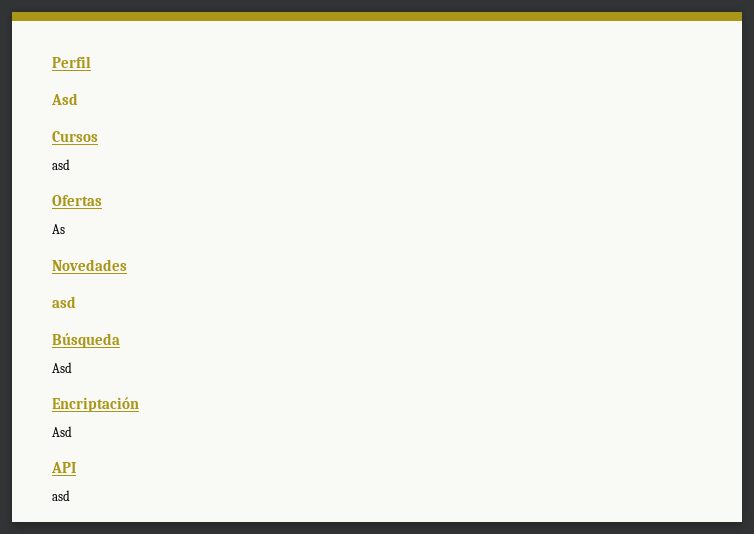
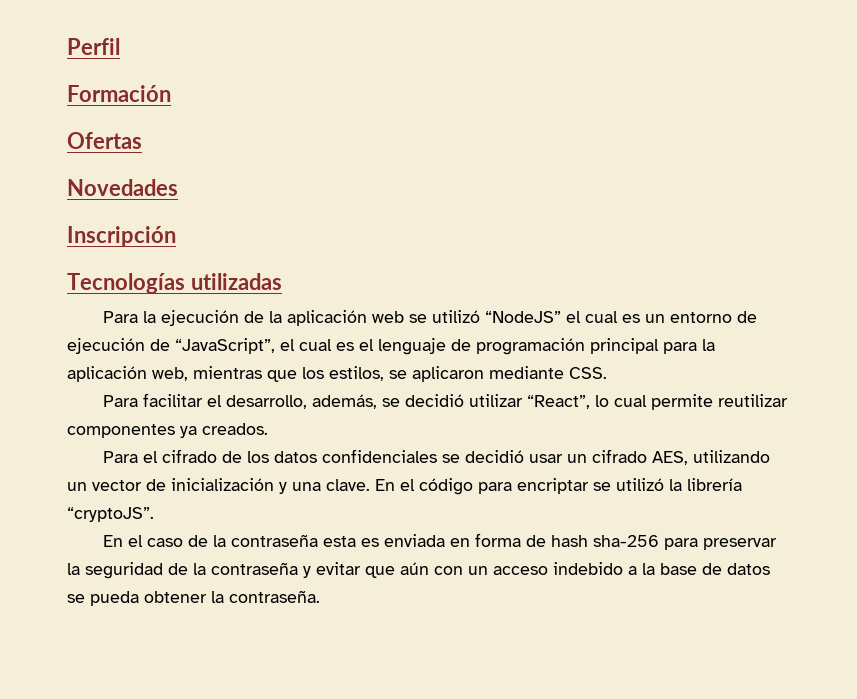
[51,93,78,105] [52,131,98,142] [52,159,70,170] Asd // Cursos // asd -> [67,85,171,102] Formación
[52,224,65,234] // As -> (142, 140) none
[52,296,76,308] [52,333,120,348] [52,362,72,373] [52,397,139,412] [52,426,72,437] [51,462,76,473] [52,490,70,501] asd // Búsqueda // Asd // Encriptación // Asd // API // asd -> [67,226,176,247] [67,273,282,294] [102,310,757,326] [67,338,715,355] [67,366,607,382] [102,393,788,410] [67,423,268,438] [102,449,770,465] [67,478,742,495] [67,507,154,522] [102,533,777,550] [67,562,770,579] [67,590,320,606] Inscripción // Tecnologías utilizadas // Para la ejecución de la aplicación web se utilizó “NodeJS” el cual es un entorno de ejecución de “JavaScript”, el cual es el lenguaje de programación principal para la aplicación web, mientras que los estilos, se aplicaron mediante CSS. // Para facilitar el desarrollo, además, se decidió utilizar “React”, lo cual permite reutilizar componentes ya creados. // Para el cifrado de los datos confidenciales se decidió usar un cifrado AES, utilizando un vector de inicialización y una clave. En el código para encriptar se utilizó la librería “cryptoJS”. // En el caso de la contraseña esta es enviada en forma de hash sha-256 para preservar la seguridad de la contraseña y evitar que aún con un acceso indebido a la base de datos se pueda obtener la contraseña.

